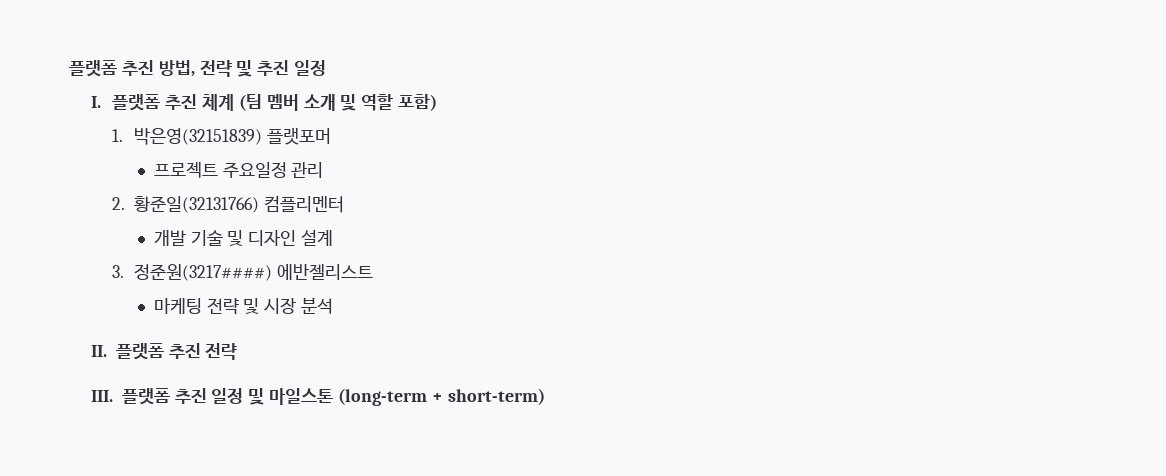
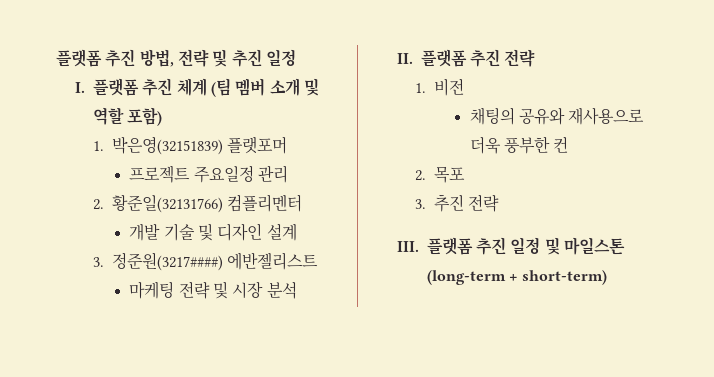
(238, 351) none -> [415,78,465,96] [469,107,645,125] [469,136,569,154] [415,166,466,183] [415,194,500,212] // 1. 비전 // 채팅의 공유와 재사용으로 더욱 풍부한 컨 // 2. 목포 // 3. 추진 전략

